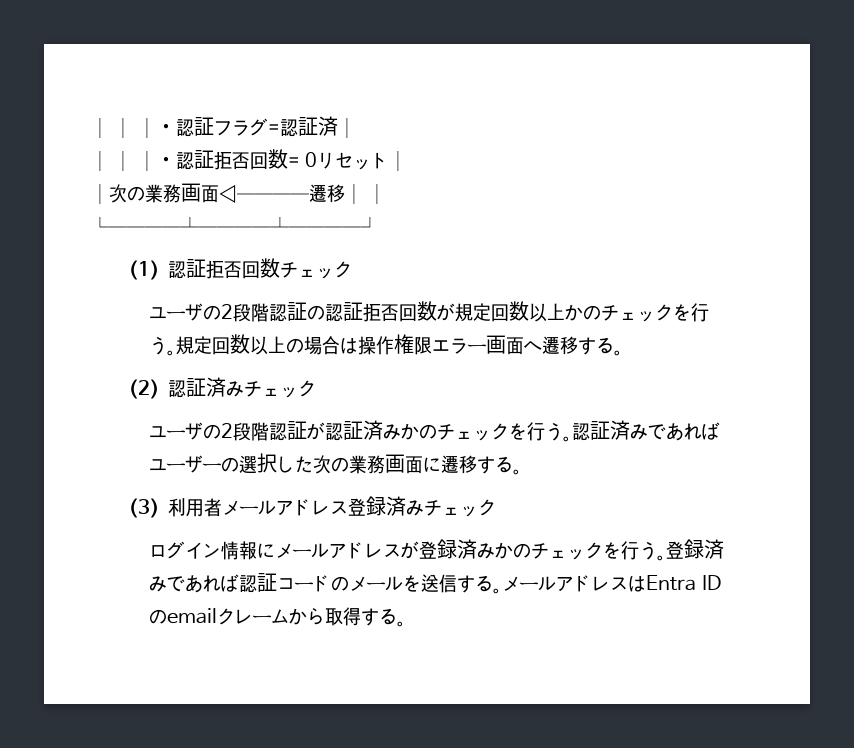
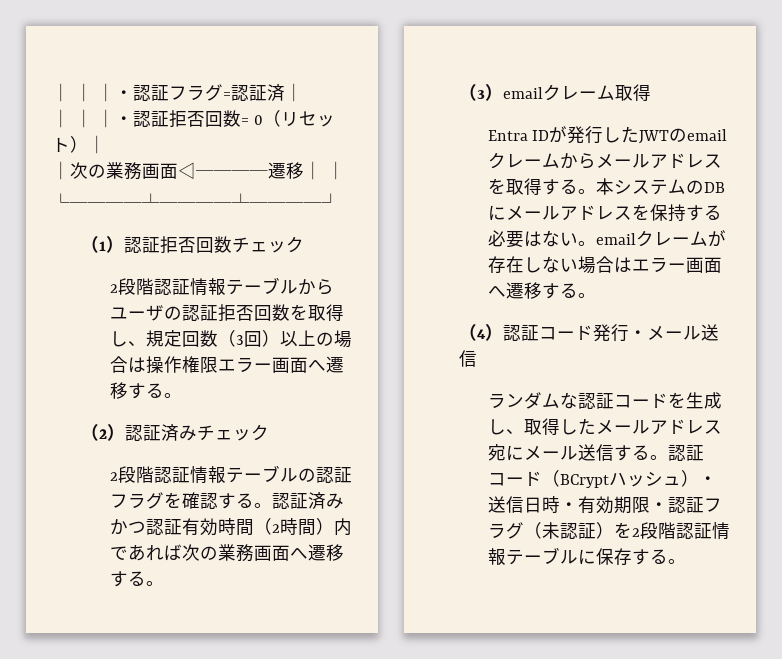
(318, 159) none -> [263,110,282,127] （
(390, 160) none -> [70,136,88,153] ）
[149,301,710,322] [149,334,251,356] ユーザの2段階認証の認証拒否回数が規定回数以上かのチェックを行う。規定回数 -> [109,277,334,296] [109,304,344,322] [109,330,280,347] 2段階認証情報テーブルからユーザの認証拒否回数を取得し、規定回数（3回）
[149,420,721,442] [149,453,442,474] ユーザの2段階認証が認証済みかのチェックを行う。認証済みであればユーザーの選択した次の業務画面に -> [109,465,352,484] [109,492,344,509] [109,518,352,536] [109,544,308,562] 2段階認証情報テーブルの認証フラグを確認する。認証済みかつ認証有効時間（2時間）内であれば次の業務画面へ
[168,496,497,517] [149,539,725,561] [149,573,721,594] [149,607,362,626] 利用者メールアドレス登録済みチェック // ログイン情報にメールアドレスが登録済みかのチェックを行う。登録済みであれば認証コードのメールを送信する。メールアドレスはEntra IDのemailクレームから取得 -> [502,84,651,101] [487,126,728,144] [487,152,722,169] [487,178,725,195] [487,204,722,222] [487,230,726,248] [487,256,722,274] [487,282,596,299] [458,324,719,342] [458,350,477,367] [487,392,722,409] [487,418,722,435] [487,444,704,461] [487,470,717,488] [487,496,722,514] [487,522,730,540] [487,547,632,565] emailクレーム取得 // Entra IDが発行したJWTのemailクレームからメールアドレスを取得する。本システムのDBにメールアドレスを保持する必要はない。emailクレームが存在しない場合はエラー画面へ遷移する。 // （4）認証コード発行・メール送信 // ランダムな認証コードを生成し、取得したメールアドレス宛にメール送信する。認証コード（BCryptハッシュ）・送信日時・有効期限・認証フラグ（未認証）を2段階認証情報テーブルに保存

